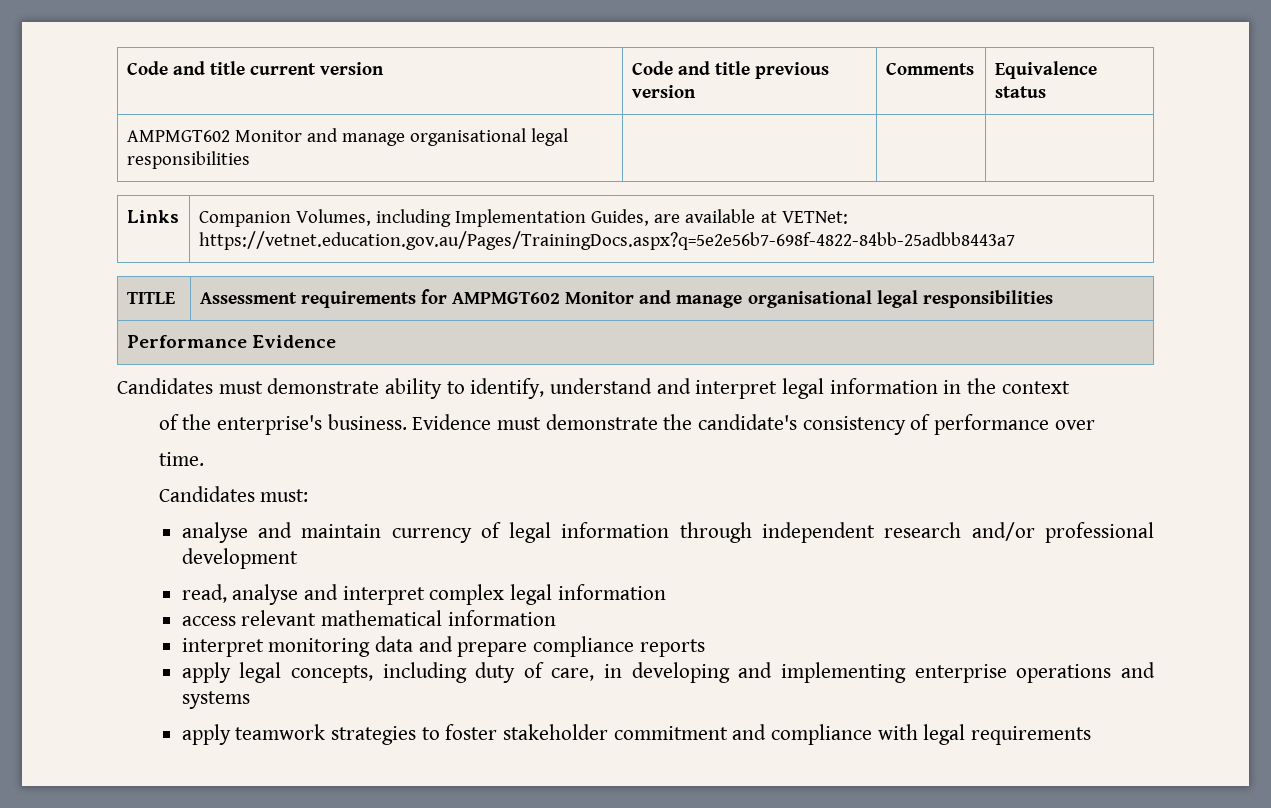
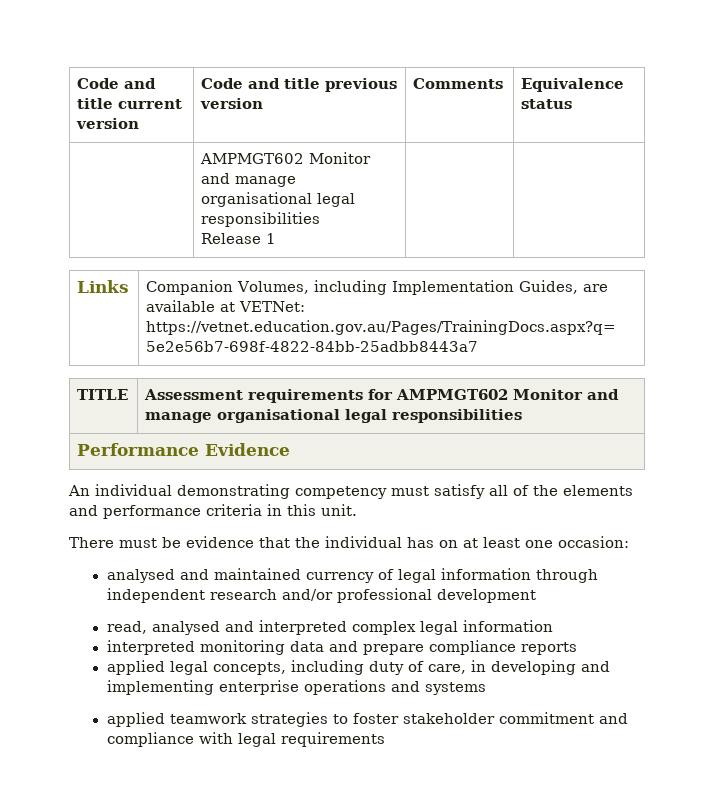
[126,128,569,146] [126,151,250,169] AMPMGT602 Monitor and manage organisational legal responsibilities | -> [200,152,372,164] [201,173,297,187] [201,192,356,207] [201,212,321,227] [201,233,277,244] | AMPMGT602 Monitor and manage organisational legal responsibilities // Release 1
[117,378,1070,399] [158,414,1095,435] [158,452,204,466] [158,486,309,502] [181,522,382,543] Candidates must demonstrate ability to identify, understand and interpret legal information in the context // of the enterprise's business. Evidence must demonstrate the candidate's consistency of performance over // time. // Candidates must: // analyse and maintain -> [68,484,633,499] [69,504,357,519] [69,536,629,548] [106,568,301,583] An individual demonstrating competency must satisfy all of the elements and performance criteria in this unit. // There must be evidence that the individual has on at least one occasion: // analysed and maintained
[232,584,425,605] analyse and interpret -> [151,620,347,635] analysed and interpreted
[181,610,556,626] [181,638,264,657] access relevant mathematical information // interpret -> [106,640,195,655] interpreted
[181,662,231,683] apply -> [106,660,165,675] applied
[181,724,231,745] apply -> [106,712,165,727] applied

